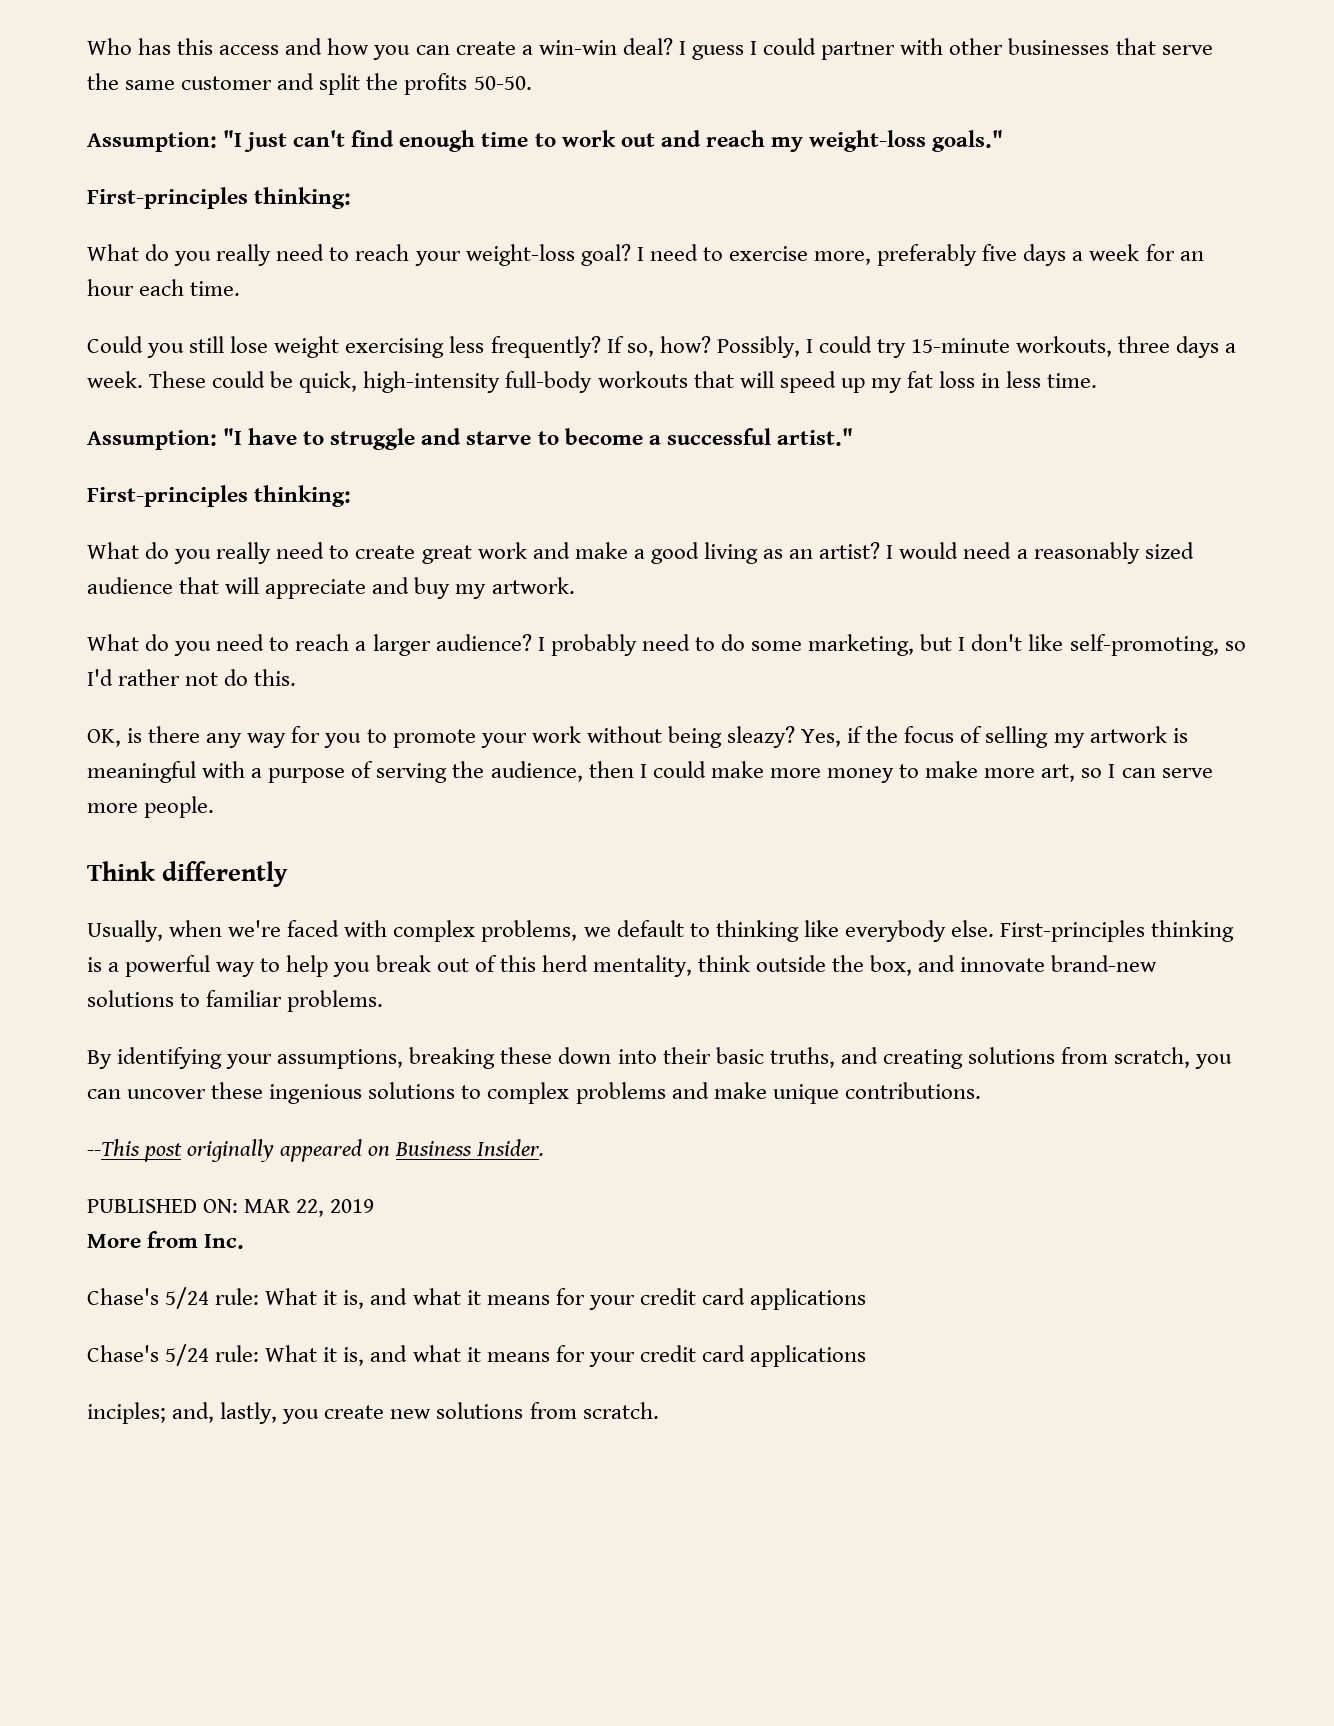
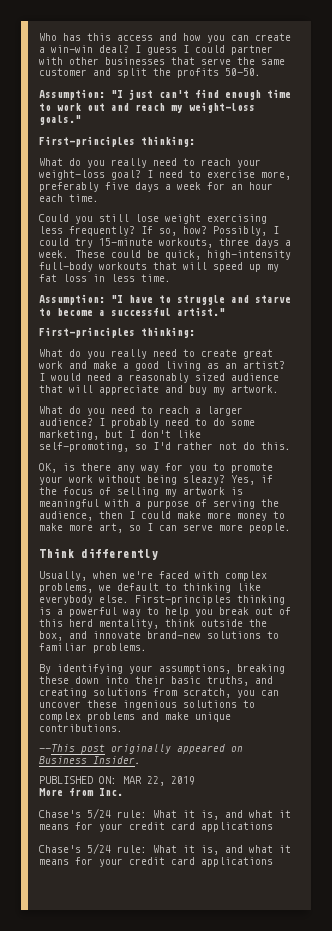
[87,1402,659,1424] // inciples; and, lastly, you create new solutions from scratch. -> (273, 862) none

